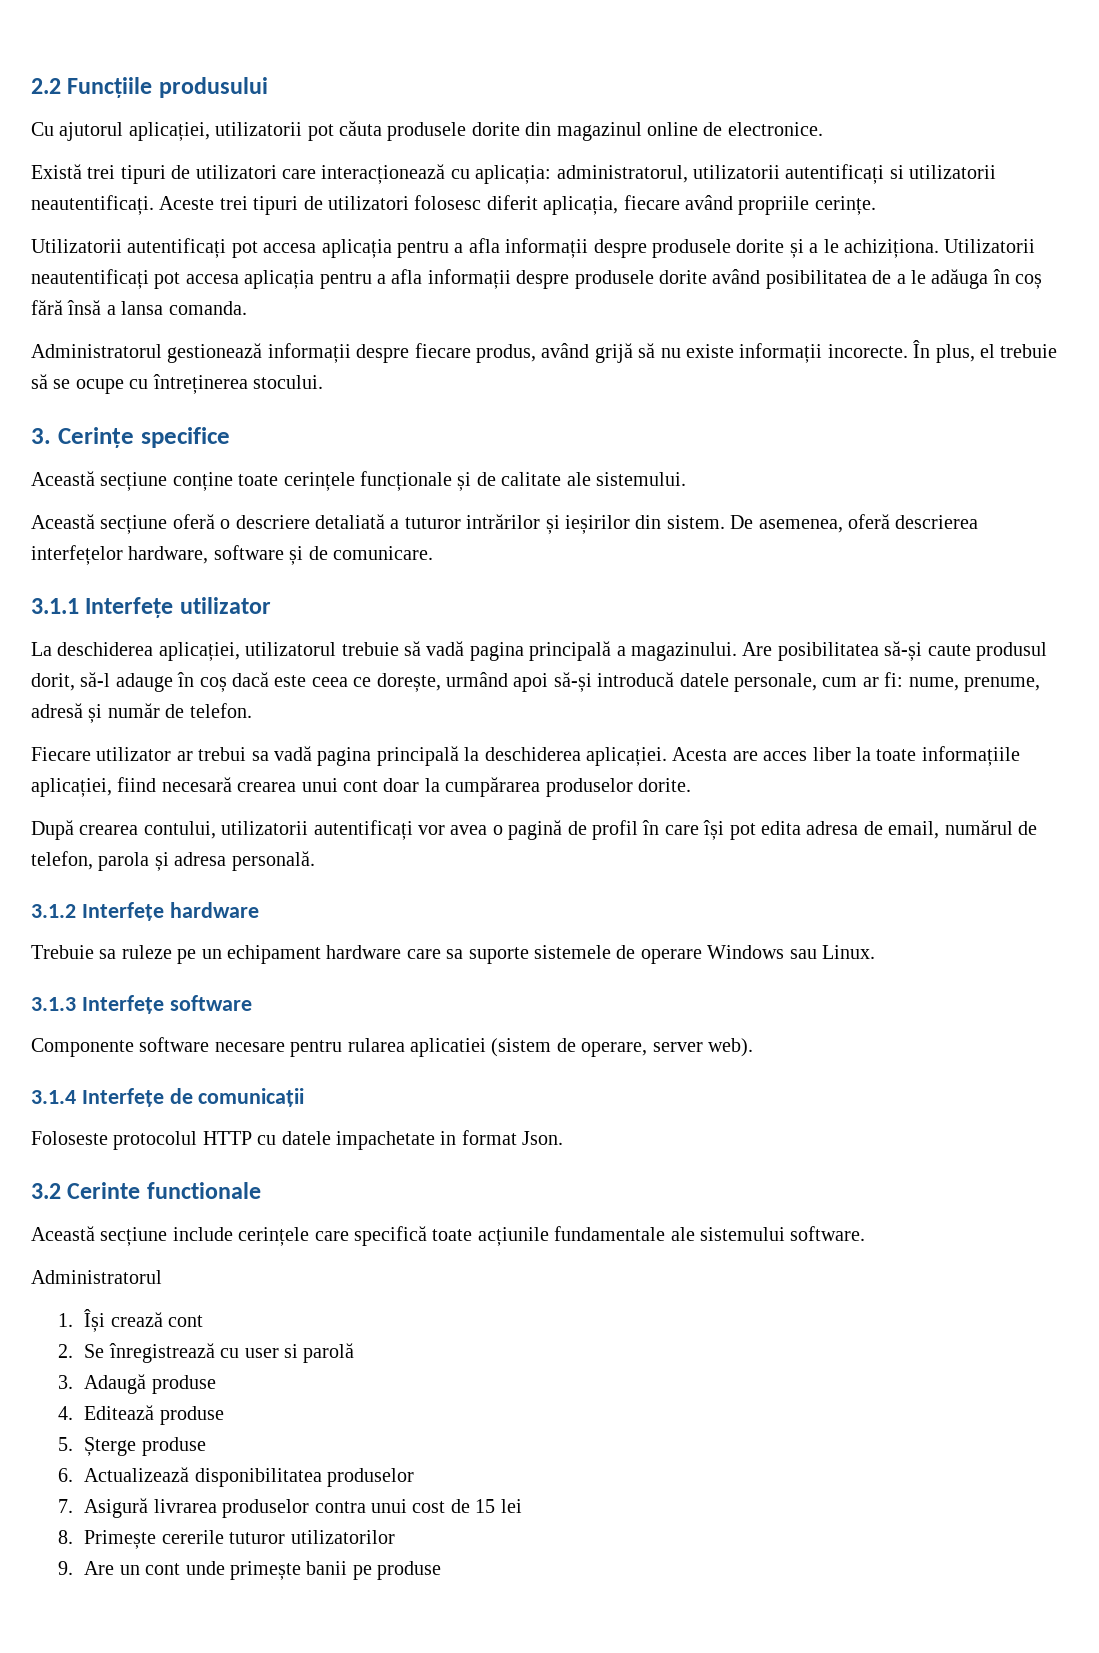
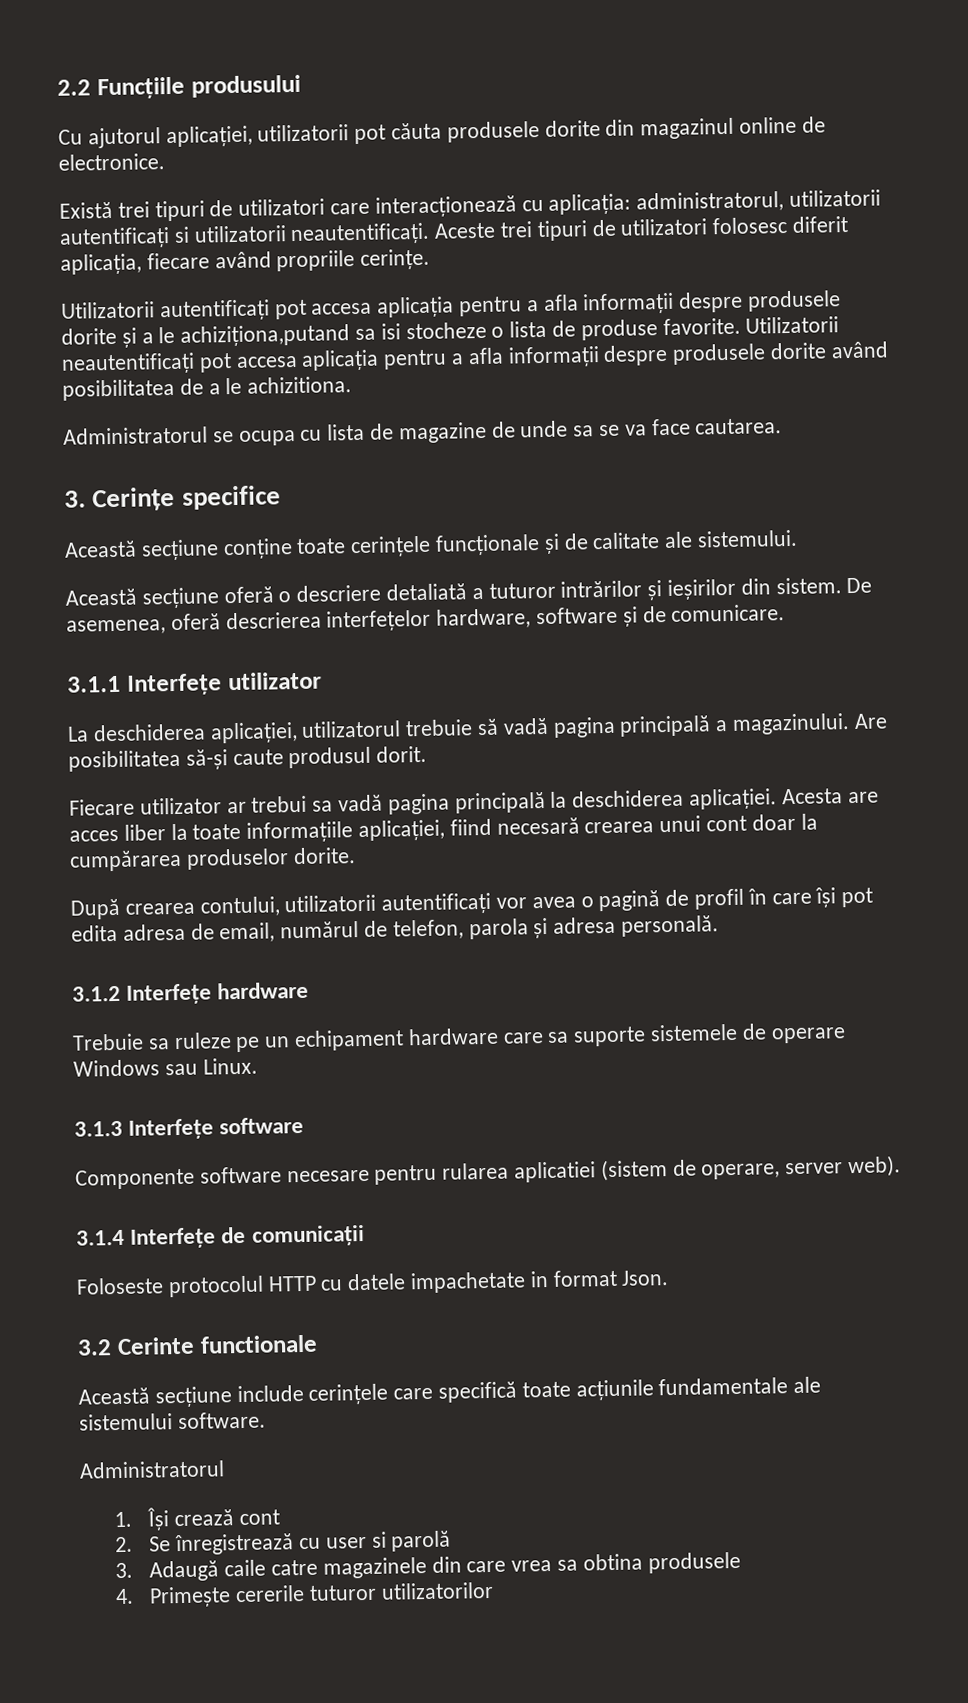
[843,239,939,258] achiziționa. -> [180,317,741,347] achiziționa,putand sa isi stocheze o lista de produse favorite.
[931,269,1043,289] [31,300,247,315] [31,340,1058,363] [31,374,323,394] adăuga în coș fără însă a lansa comanda. // Administratorul gestionează informații despre fiecare produs, având grijă să nu existe informații incorecte. În plus, el trebuie să se ocupe cu întreținerea stocului. -> [247,376,353,394] [63,418,783,446] achizitiona. // Administratorul se ocupa cu lista de magazine de unde sa se va face cautarea.
[31,672,1040,692] [31,703,252,723] dorit, să-l adauge în coș dacă este ceea ce dorește, urmând apoi să-și introducă datele personale, cum ar fi: nume, prenume, adresă și număr de telefon. -> [376,745,428,763] dorit.
[151,1375,216,1394] [57,1405,224,1425] [57,1437,206,1456] [57,1467,415,1487] [57,1498,522,1518] [57,1530,395,1549] [57,1561,442,1580] produse // 4. Editează produse // 5. Șterge produse // 6. Actualizează disponibilitatea produselor // 7. Asigură livrarea produselor contra unui cost de 15 lei // 8. Primește cererile tuturor utilizatorilor // 9. Are un cont unde primește banii pe produse -> [224,1551,741,1579] [115,1581,494,1608] caile catre magazinele din care vrea sa obtina produsele // 4. Primește cererile tuturor utilizatorilor

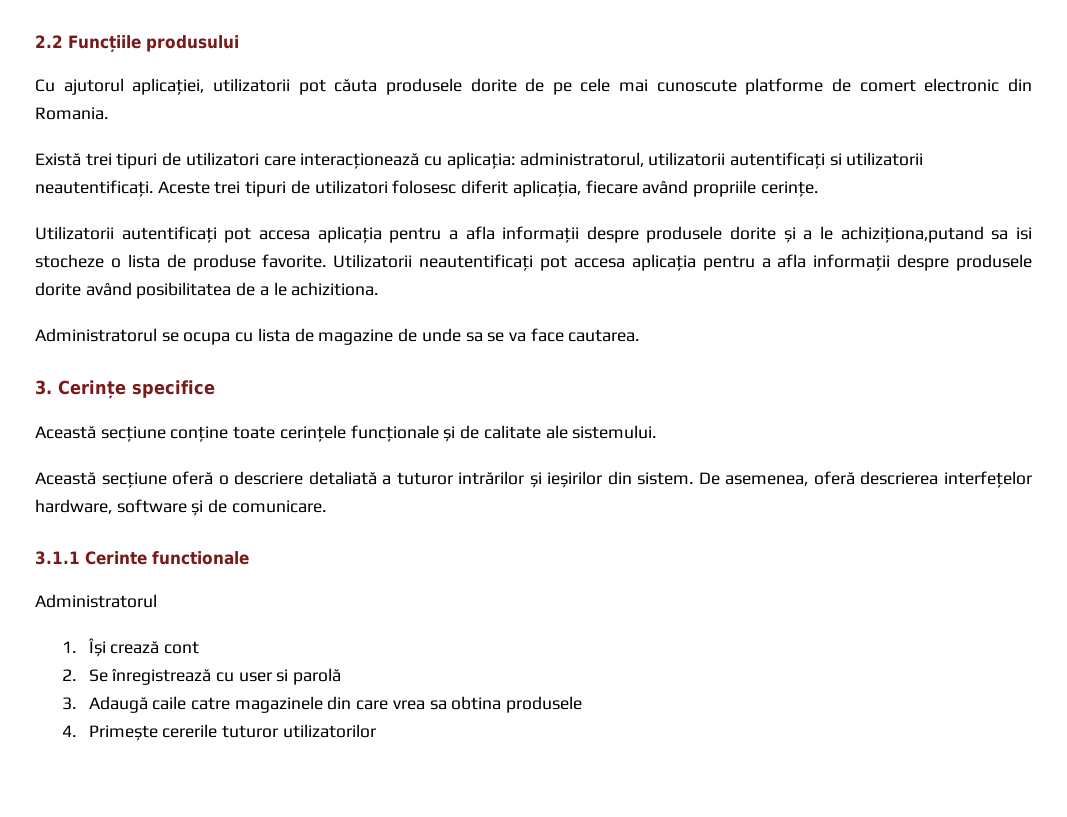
[605,116,826,140] [58,153,165,171] din magazinul online de electronice. -> [525,78,1032,95] [35,107,108,120] de pe cele mai cunoscute platforme de comert electronic din Romania.
[126,671,322,696] [67,713,888,744] [68,745,428,772] [69,788,879,816] [69,813,818,843] [69,847,356,872] [70,887,874,920] [71,915,720,943] [72,981,310,1005] [72,1023,846,1053] [73,1057,258,1077] [74,1116,305,1140] [75,1155,902,1190] [76,1224,365,1249] [76,1269,670,1298] [77,1334,318,1356] [78,1376,822,1408] [79,1411,266,1431] Interfețe utilizator // La deschiderea aplicației, utilizatorul trebuie să vadă pagina principală a magazinului. Are posibilitatea să-și caute produsul dorit. // Fiecare utilizator ar trebui sa vadă pagina principală la deschiderea aplicației. Acesta are acces liber la toate informațiile aplicației, fiind necesară crearea unui cont doar la cumpărarea produselor dorite. // După crearea contului, utilizatorii autentificați vor avea o pagină de profil în care își pot edita adresa de email, numărul de telefon, parola și adresa personală. // 3.1.2 Interfețe hardware // Trebuie sa ruleze pe un echipament hardware care sa suporte sistemele de operare Windows sau Linux. // 3.1.3 Interfețe software // Componente software necesare pentru rularea aplicatiei (sistem de operare, server web). // 3.1.4 Interfețe de comunicații // Foloseste protocolul HTTP cu datele impachetate in format Json. // 3.2 Cerinte functionale // Această secțiune include cerințele care specifică toate acțiunile fundamentale ale sistemului software. -> [85,551,249,565] Cerinte functionale

